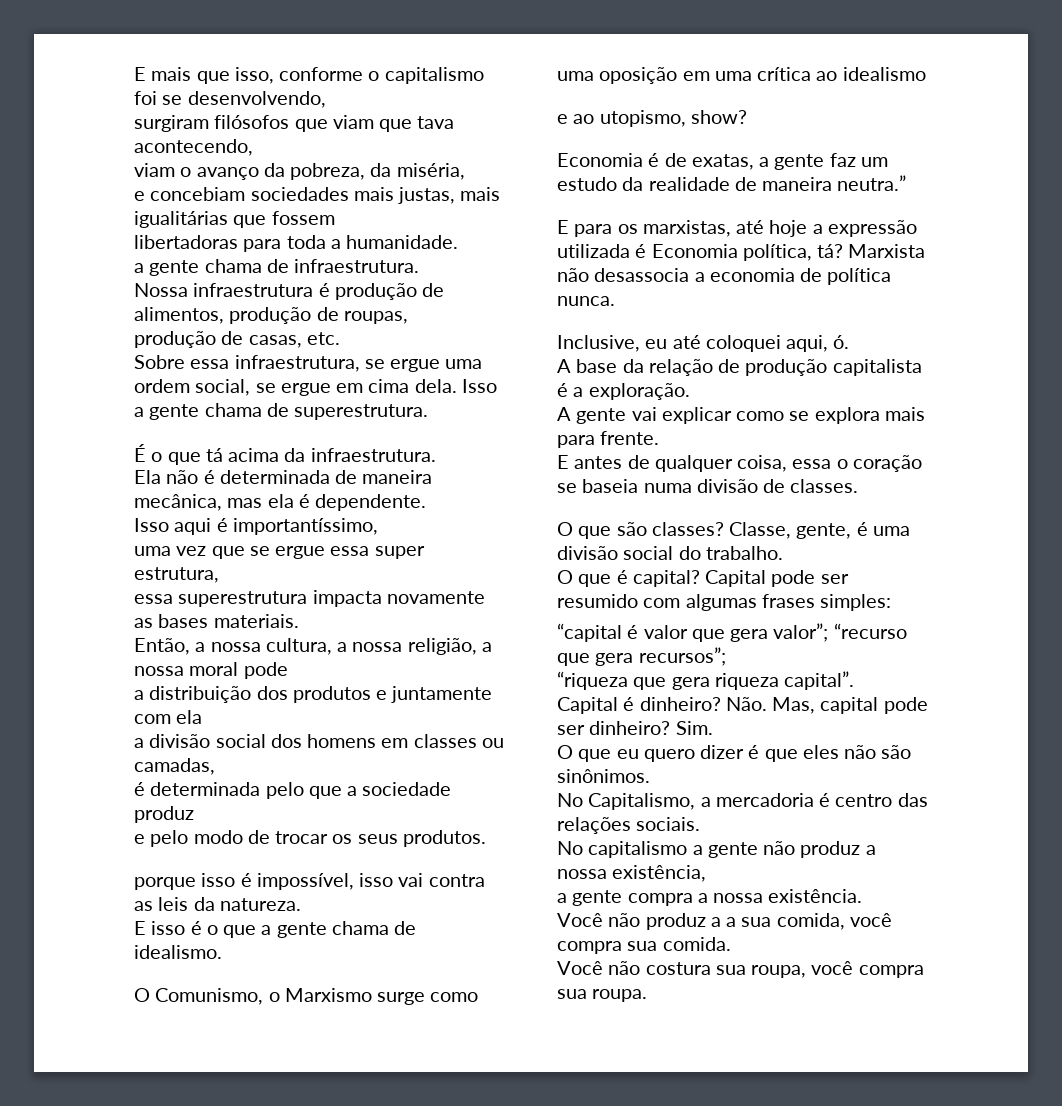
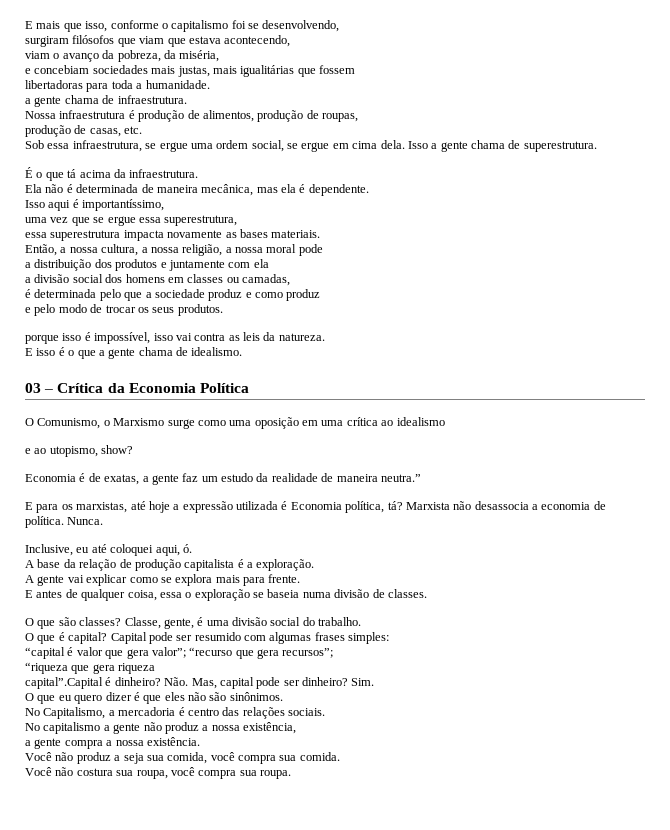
[417,116,455,129] tava -> [188,36,221,44] estava
[134,355,185,369] Sobre -> [25,140,44,149] Sob
[374,546,425,559] [134,567,219,583] super estrutura, -> [164,215,238,226] superestrutura,
(194, 814) none -> [245,289,321,301] e como produz
(222, 952) none -> [25,383,249,393] // 03 – Crítica da Economia Política
[827,268,892,285] [557,296,615,306] política nunca. -> [25,516,104,528] política. Nunca.
[852,455,922,472] coração -> [194,589,250,601] exploração
[784,671,855,690] [557,697,618,714] capital”. // Capital -> [25,677,103,689] // capital”.Capital
[726,917,737,927] a -> [123,753,144,764] seja

